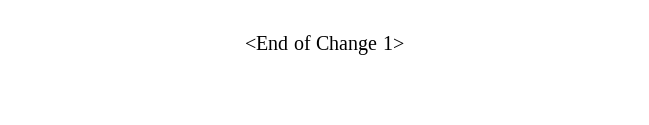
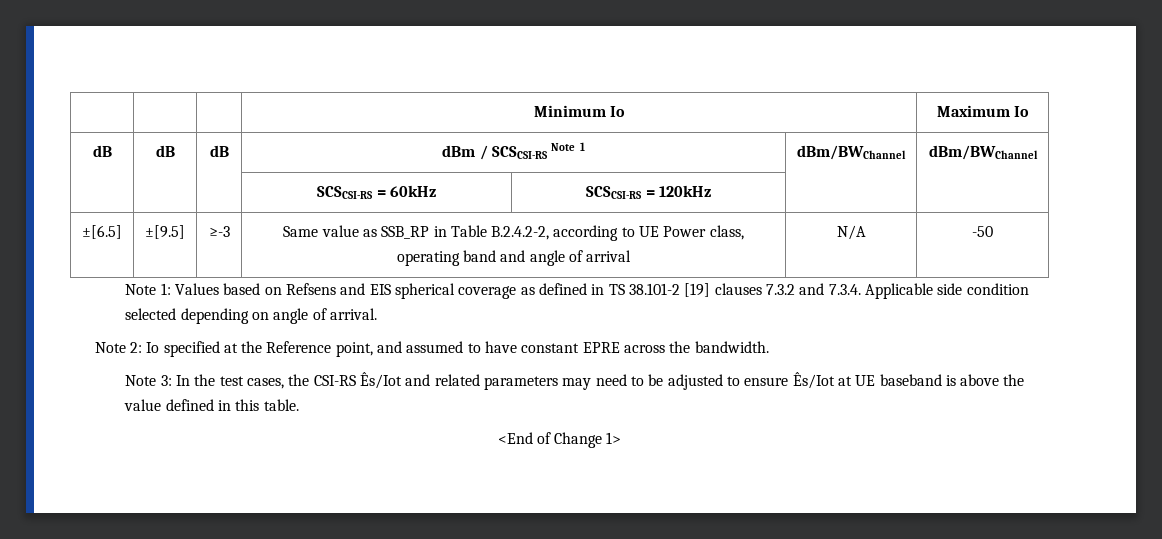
(245, 43) none -> [533,105,626,117] [936,105,1030,117] [92,145,112,157] [155,145,175,157] [209,145,229,157] [442,142,585,160] [797,145,906,160] [928,145,1038,160] [317,185,436,199] [586,185,711,199] [82,225,122,239] [145,225,185,239] [208,226,230,237] [283,225,744,241] [396,250,632,266] [836,225,866,240] [972,226,993,237] [125,283,1029,299] [125,308,378,324] [94,341,769,357] [125,372,1025,390] [124,399,299,411] | | | Minimum Io | Maximum Io // dB | dB | dB | dBm / SCSCSI-RS Note 1 | dBm/BWChannel | dBm/BWChannel // | | | SCSCSI-RS = 60kHz | SCSCSI-RS = 120kHz | | // ±[6.5] | ±[9.5] | ≥-3 | Same value as SSB_RP in Table B.2.4.2-2, according to UE Power class, operating band and angle of arrival | N/A | -50 // Note 1: Values based on Refsens and EIS spherical coverage as defined in TS 38.101-2 [19] clauses 7.3.2 and 7.3.4. Applicable side condition selected depending on angle of arrival. // Note 2: Io specified at the Reference point, and assumed to have constant EPRE across the bandwidth. // Note 3: In the test cases, the CSI-RS Ês/Iot and related parameters may need to be adjusted to ensure Ês/Iot at UE baseband is above the value defined in this table. //

